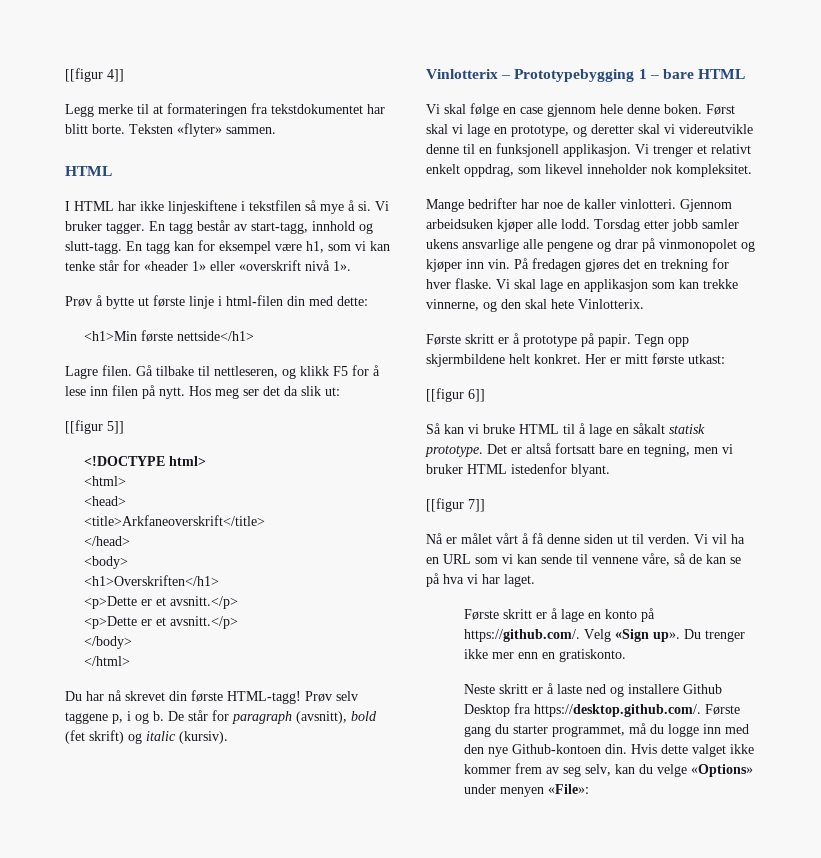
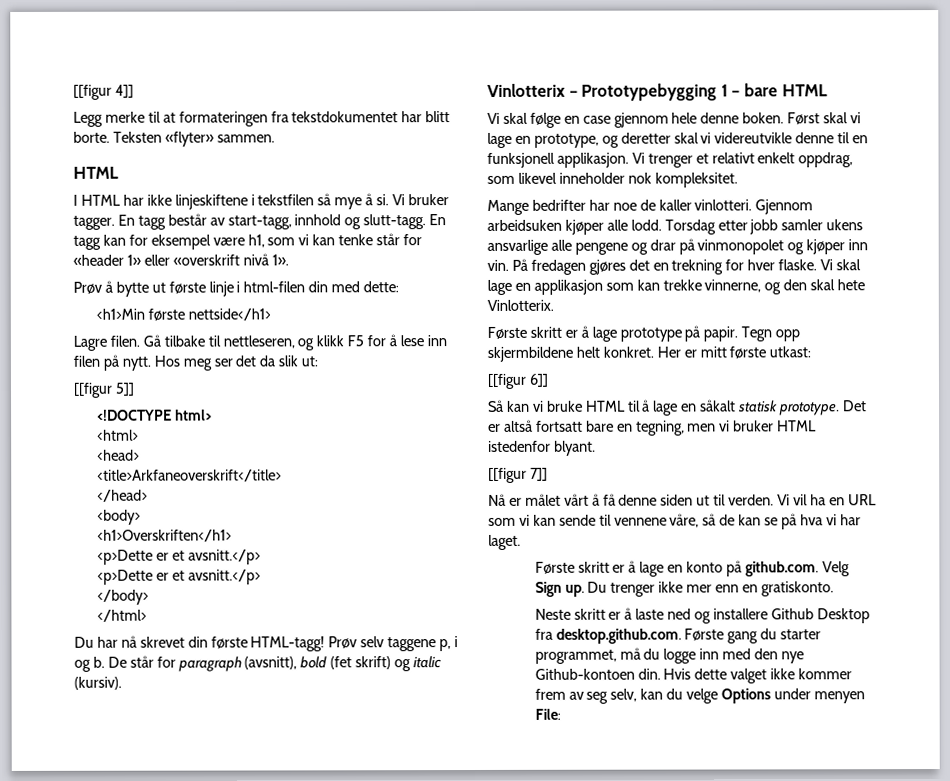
(520, 338) none -> [591,326,617,342] lage
[464,629,681,642] https://github.com/. Velg «Sign up». -> [744,561,850,577] [534,581,585,597] github.com. Velg Sign up.
[534,704,702,717] https://desktop.github.com/. -> [555,628,682,644] desktop.github.com.
[691,764,754,777] «Options» -> [721,688,772,704] Options
[548,784,590,794] «File»: -> [534,708,561,720] File:

